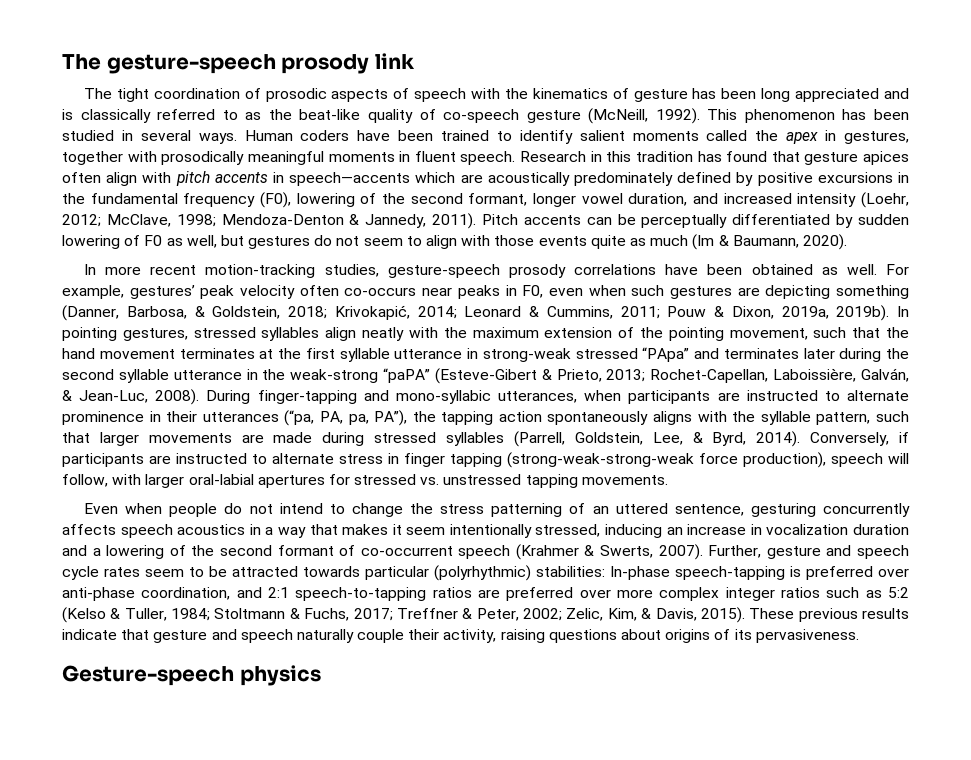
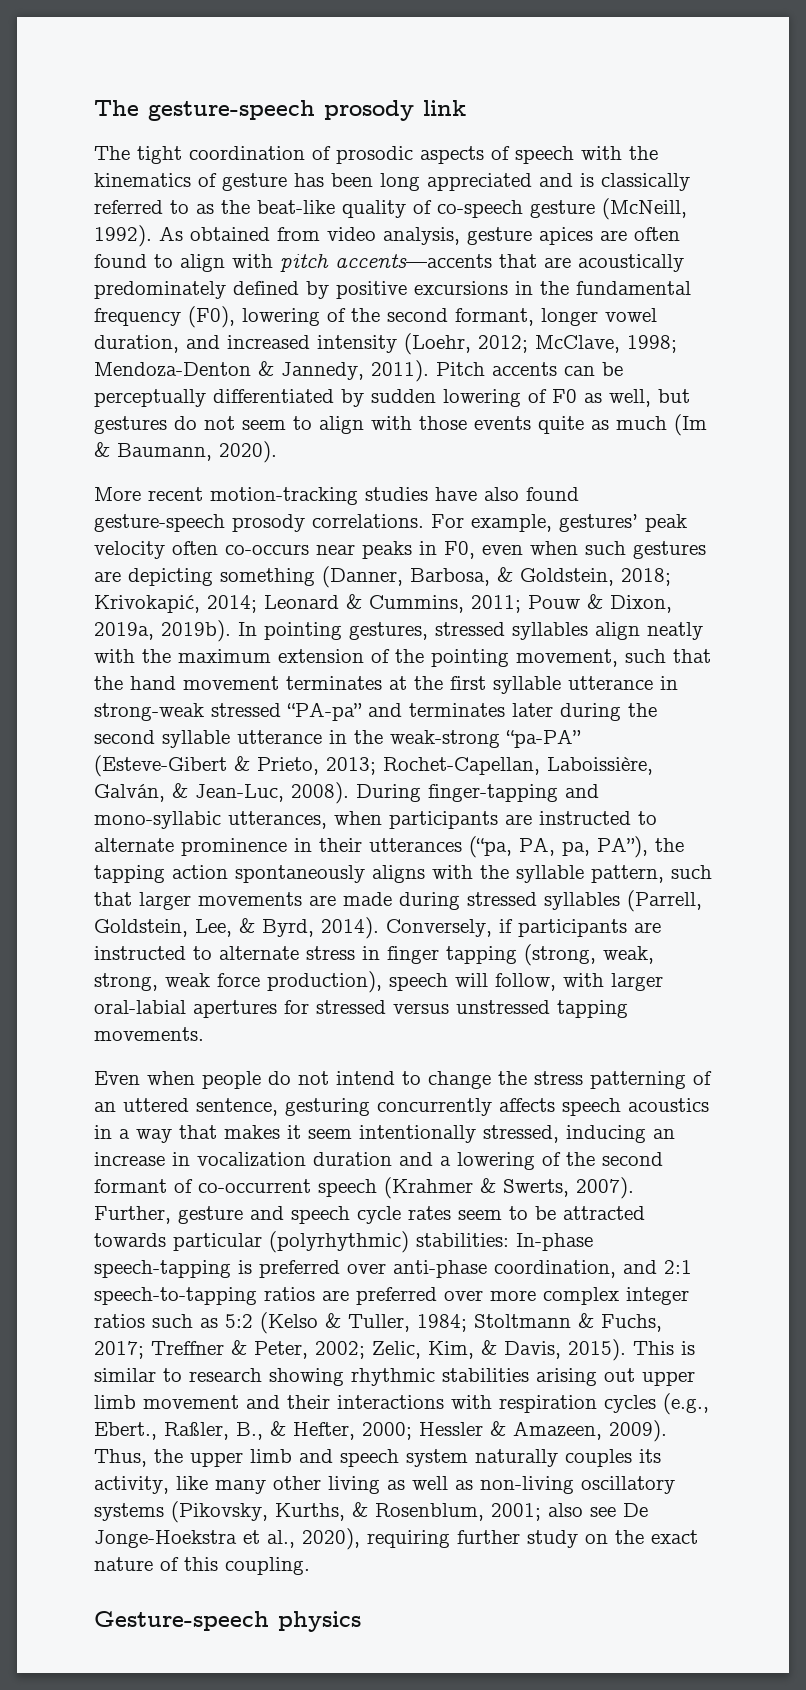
[707,109,909,123] [62,130,909,144] [62,151,909,165] [62,171,456,186] This phenomenon has been studied in several ways. Human coders have been trained to identify salient moments called the apex in gestures, together with prosodically meaningful moments in fluent speech. Research in this tradition has found that gesture apices often align with pitch accents in speech—accents which -> [159,226,680,245] [94,254,537,272] As obtained from video analysis, gesture apices are often found to align with pitch accents—accents that
[84,264,877,278] In more recent motion-tracking studies, gesture-speech prosody correlations have been obtained as well. -> [94,487,579,505] [94,514,424,532] More recent motion-tracking studies have also found gesture-speech prosody correlations.
[642,347,690,362] “PApa” -> [287,702,362,721] “PA-pa”
[383,368,431,383] “paPA” -> [506,729,581,748] “pa-PA”
[507,452,694,468] (strong-weak-strong-weak -> [524,944,654,966] [94,973,210,991] (strong, weak, strong, weak
[420,477,440,485] vs. -> [393,1003,449,1014] versus
[749,608,909,622] [62,629,859,643] These previous results indicate that gesture and speech naturally couple their activity, raising questions about origins of its pervasiveness. -> [633,1341,695,1355] [94,1368,695,1386] [94,1393,709,1415] [94,1420,667,1442] [94,1449,661,1467] [94,1476,675,1494] [94,1501,648,1523] [94,1528,698,1550] [94,1557,310,1575] This is similar to research showing rhythmic stabilities arising out upper limb movement and their interactions with respiration cycles (e.g., Ebert., Raßler, B., & Hefter, 2000; Hessler & Amazeen, 2009). Thus, the upper limb and speech system naturally couples its activity, like many other living as well as non-living oscillatory systems (Pikovsky, Kurths, & Rosenblum, 2001; also see De Jonge-Hoekstra et al., 2020), requiring further study on the exact nature of this coupling.

